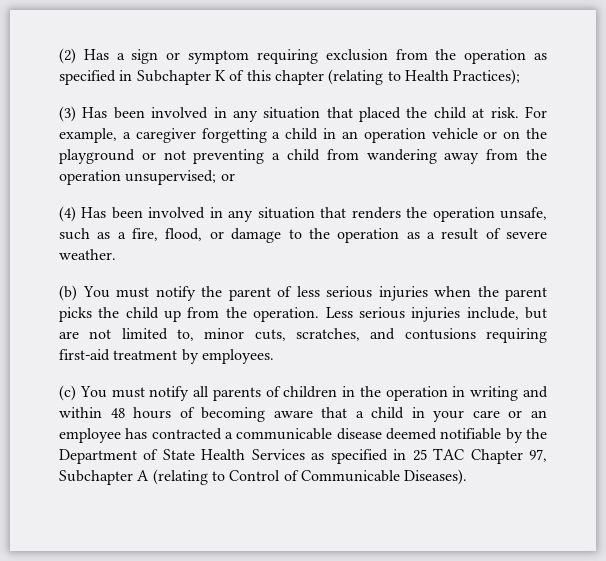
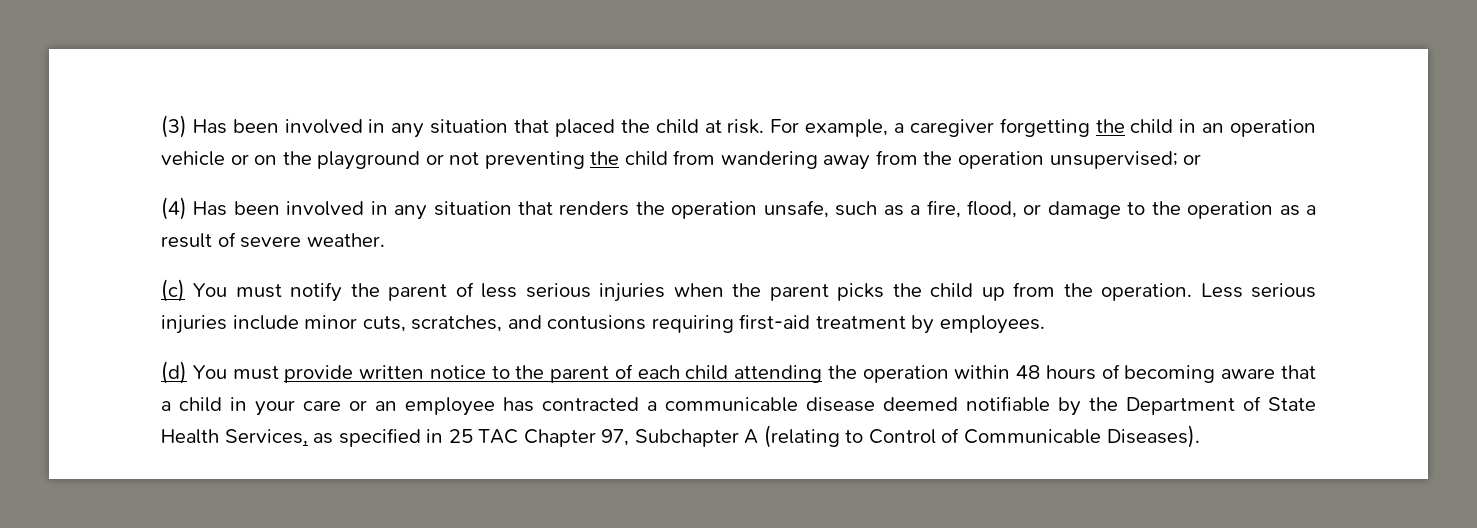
[59,48,547,64] [59,69,521,85] (2) Has a sign or symptom requiring exclusion from the operation as specified in Subchapter K of this chapter (relating to Health Practices); // -> (161, 126) none
[272,132,281,139] a -> [1095,119,1125,133] the
[272,153,281,160] a -> [590,151,620,165] the
[59,285,77,301] (b) -> [161,279,185,302] (c)
[466,307,548,320] [59,328,194,341] include, but are not limited to, -> [232,315,299,330] include
[59,385,548,401] (c) You must notify all parents of children in the operation in writing and -> [161,361,949,384] (d) You must provide written notice to the parent of each child attending the operation
[251,449,305,460] Services -> [224,429,308,446] Services,

